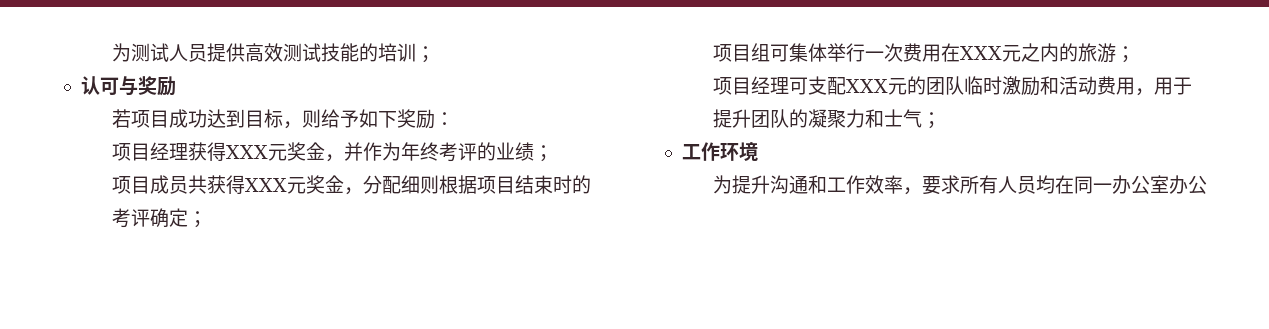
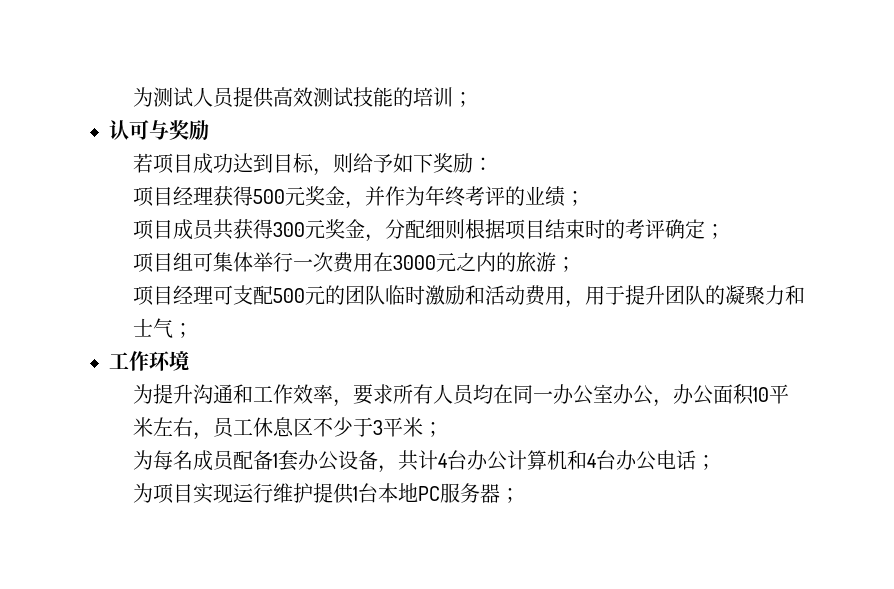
[226,145,269,159] XXX -> [253,189,286,204] 500
[245,178,288,192] XXX -> [273,222,306,237] 300
[960,46,1003,60] XXX -> [393,255,437,270] 3000
[846,79,889,93] XXX -> [273,288,306,303] 500
(1208, 184) none -> [653,384,790,407] [133,417,444,440] [133,450,717,473] [133,483,521,504] ，办公面积10平米左右，员工休息区不少于3平米； // 为每名成员配备1套办公设备，共计4台办公计算机和4台办公电话； // 为项目实现运行维护提供1台本地PC服务器；

